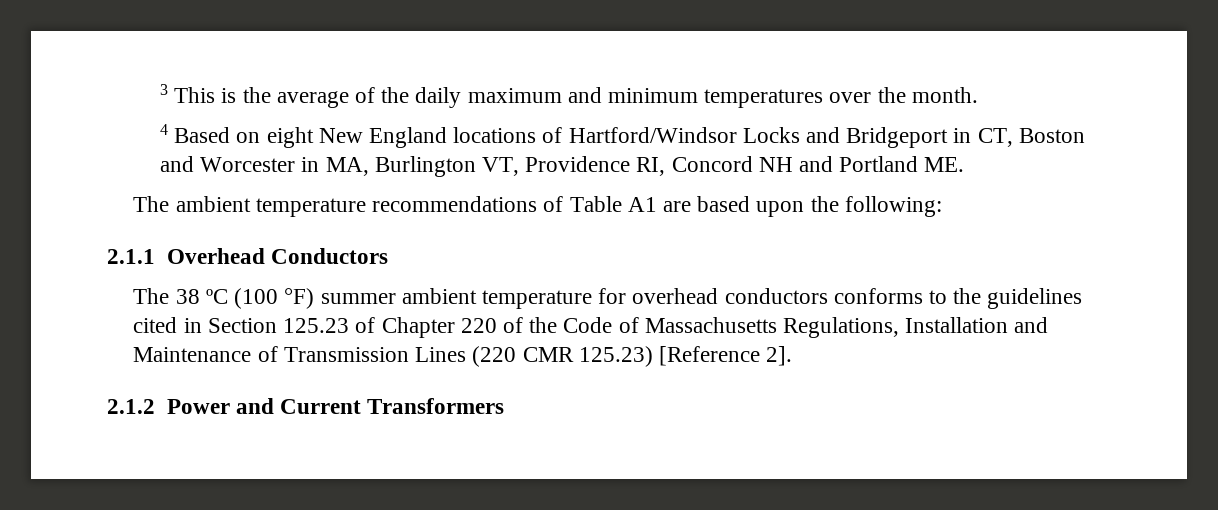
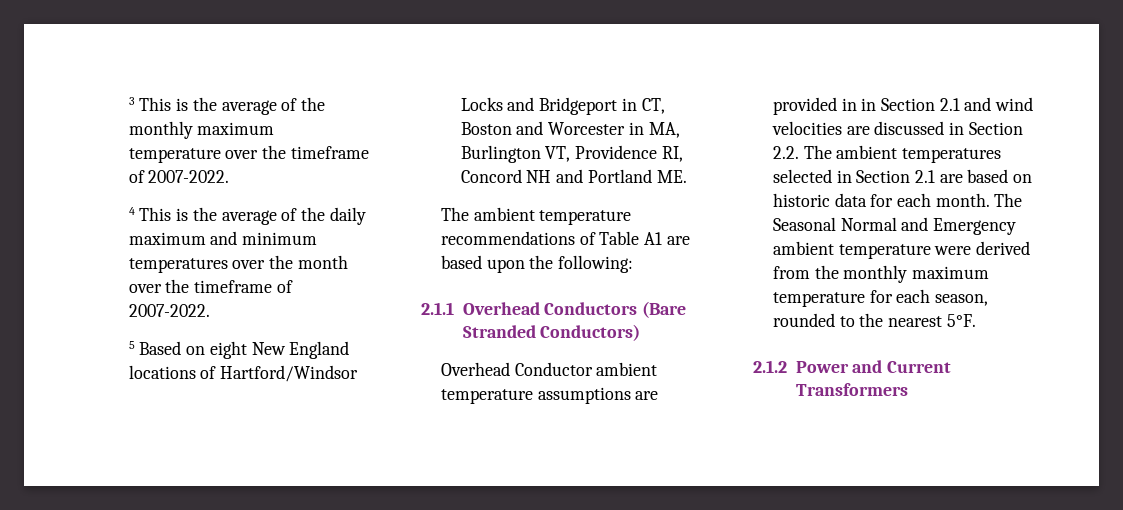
(410, 95) none -> [128,121,275,139] [128,145,369,163] [128,170,230,183] [128,207,325,225] monthly maximum temperature over the timeframe of 2007-2022. // 4 This is the average of the
[911,87,978,103] [159,124,168,135] month. // 4 -> [297,255,348,269] [128,279,293,293] [128,304,210,317] [128,341,135,349] month over the timeframe of 2007-2022. // 5
[133,288,1083,309] [133,317,1049,338] [133,346,793,367] // The 38 ºC (100 °F) summer ambient temperature for overhead conductors conforms to the guidelines cited in Section 125.23 of Chapter 220 of the Code of Massachusetts Regulations, Installation and Maintenance of Transmission Lines (220 CMR 125.23) [Reference 2]. -> [642,301,687,318] [462,324,641,341] [440,362,658,376] [440,387,659,404] [772,97,1034,115] [771,121,1023,135] [772,145,1001,163] [772,169,1033,183] [772,193,1023,207] [772,217,1016,235] [772,241,1030,259] [772,265,989,283] [772,289,988,307] [772,313,976,327] (Bare Stranded Conductors) // Overhead Conductor ambient temperature assumptions are provided in in Section 2.1 and wind velocities are discussed in Section 2.2. The ambient temperatures selected in Section 2.1 are based on historic data for each month. The Seasonal Normal and Emergency ambient temperature were derived from the monthly maximum temperature for each season, rounded to the nearest 5°F.

